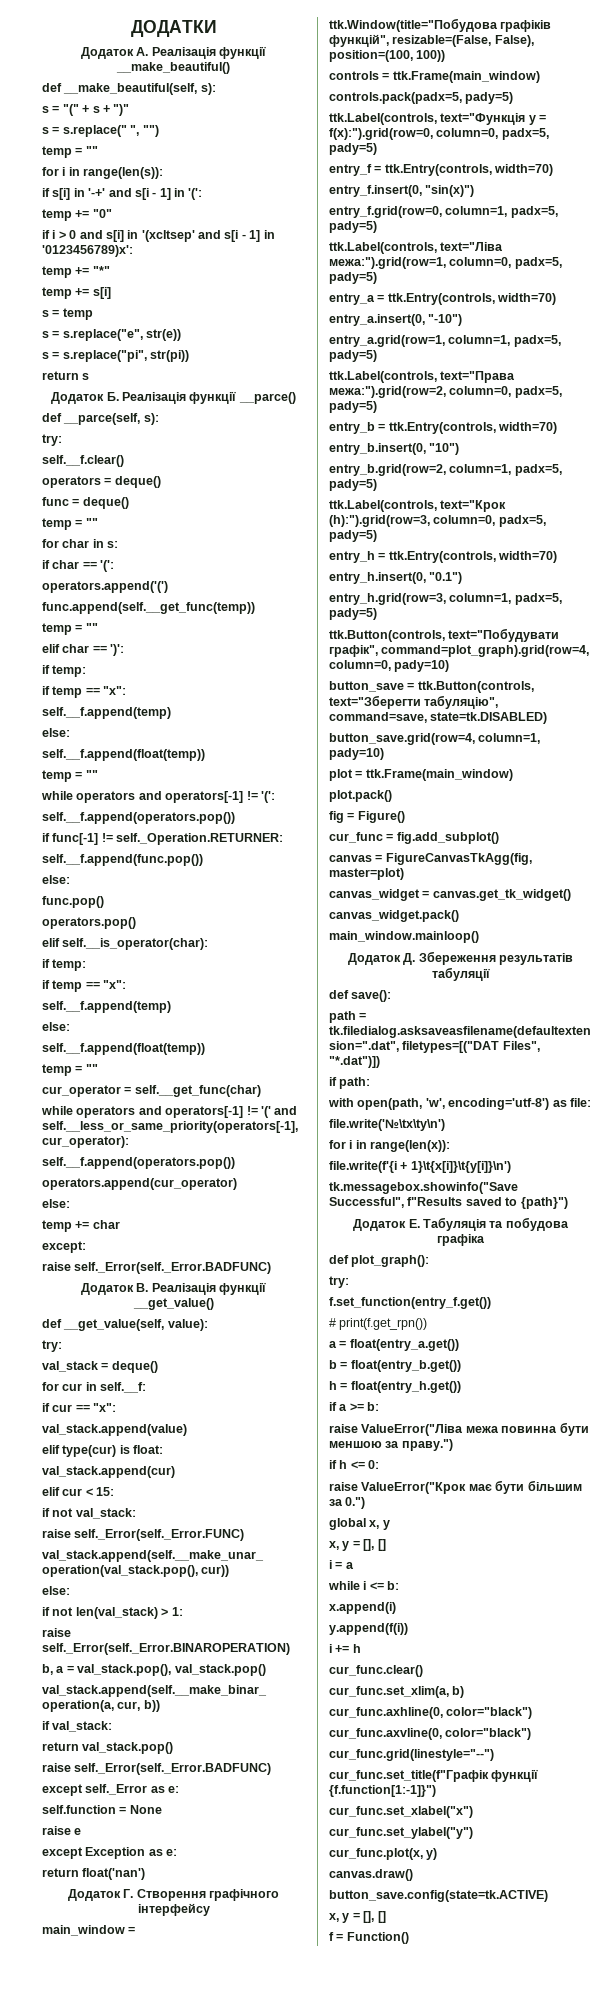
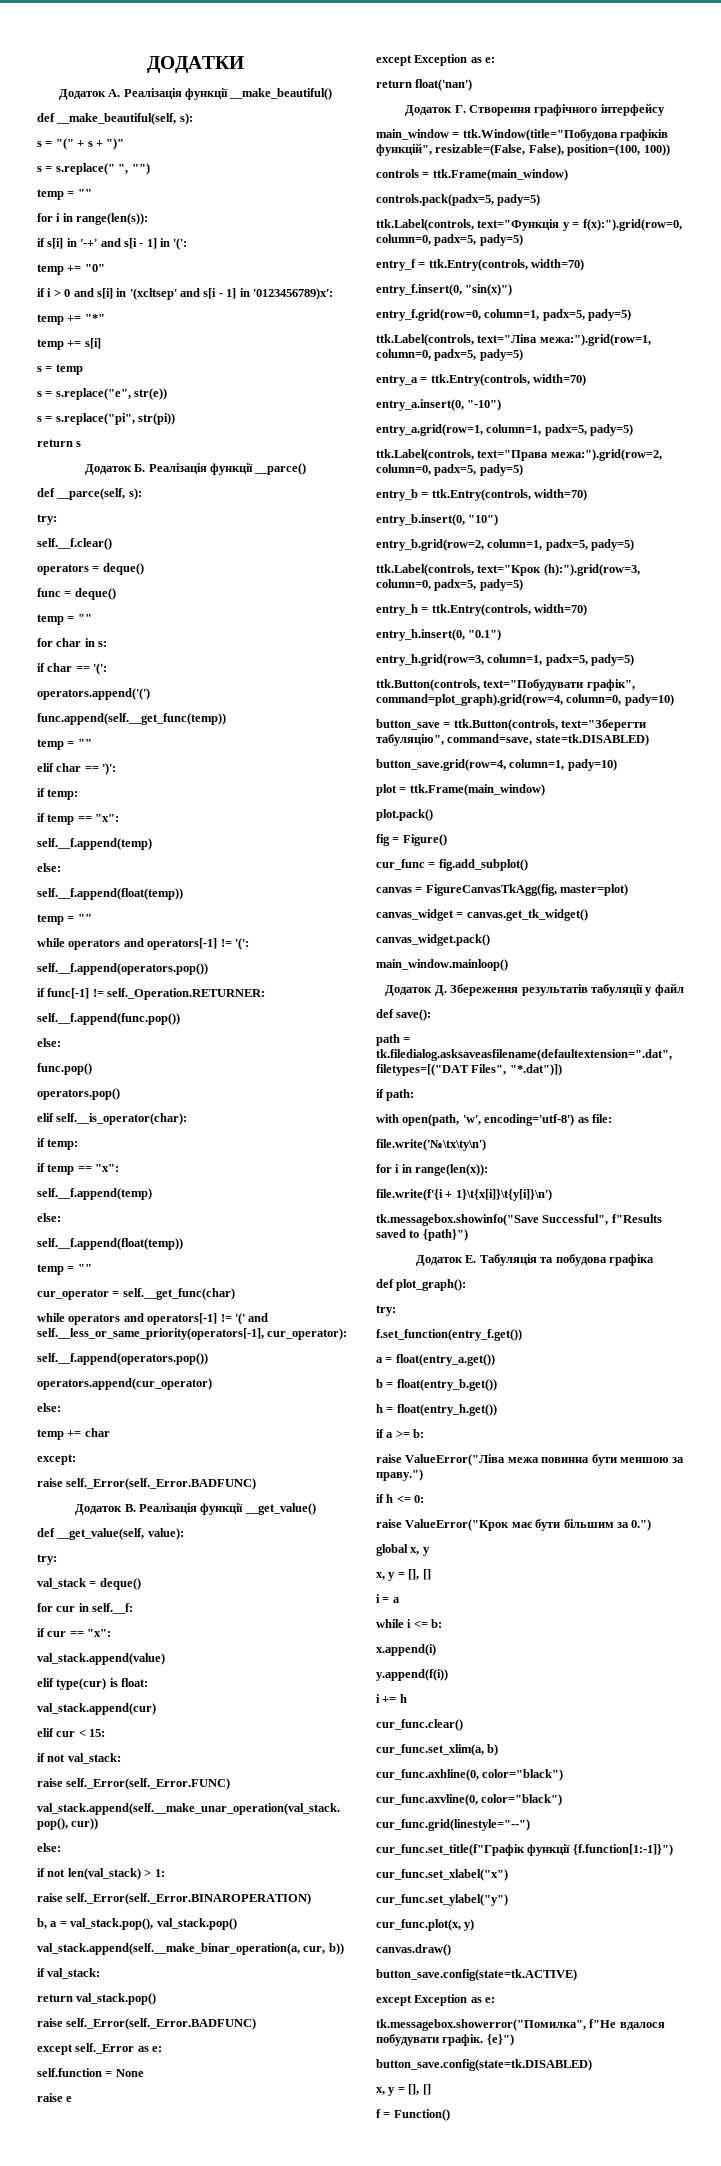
(490, 974) none -> [645,983,684,996] у файл
[329,1318,428,1330] // # print(f.get_rpn()) -> (522, 1335) none
(548, 1896) none -> [376,1994,496,2006] [376,2019,665,2031] [376,2034,514,2046] [376,2059,592,2071] // except Exception as e: // tk.messagebox.showerror("Помилка", f"Не вдалося побудувати графік. {e}") // button_save.config(state=tk.DISABLED)

